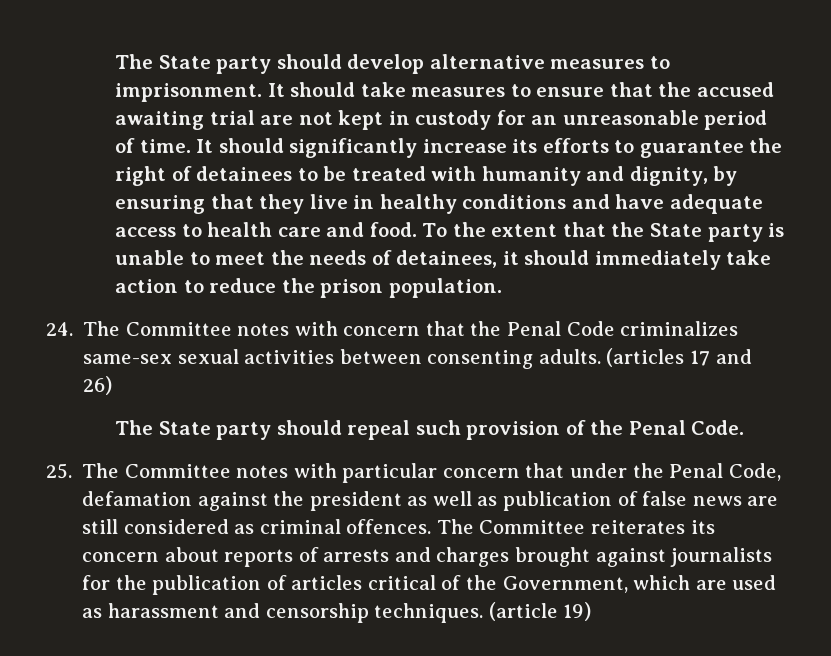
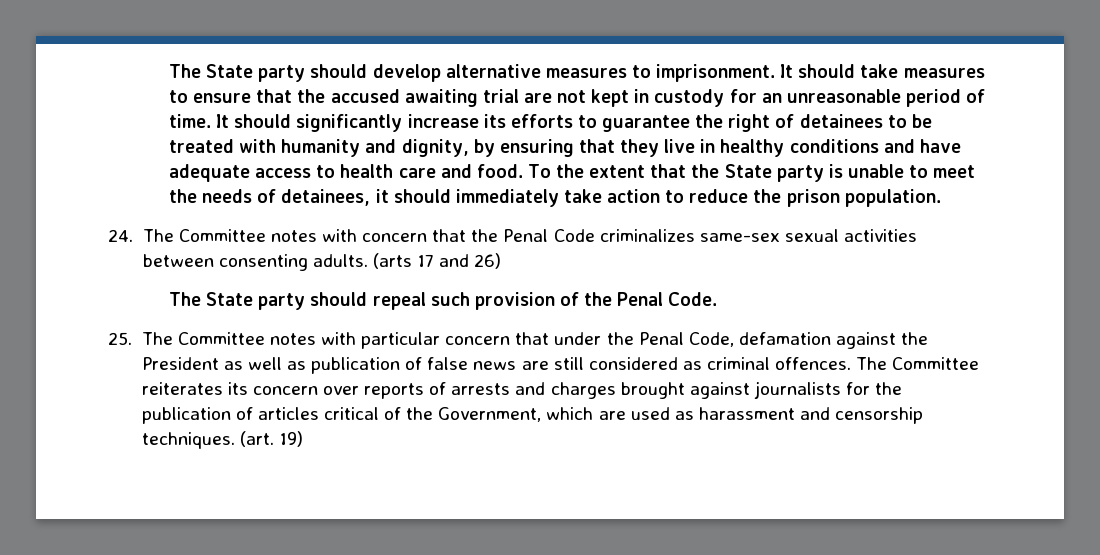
[606,348,685,367] (articles -> [372,253,412,269] (arts
[309,491,402,511] president -> [141,357,219,370] President
[164,547,219,562] about -> [322,386,359,395] over
[488,602,558,621] (article -> [239,431,274,447] (art.

